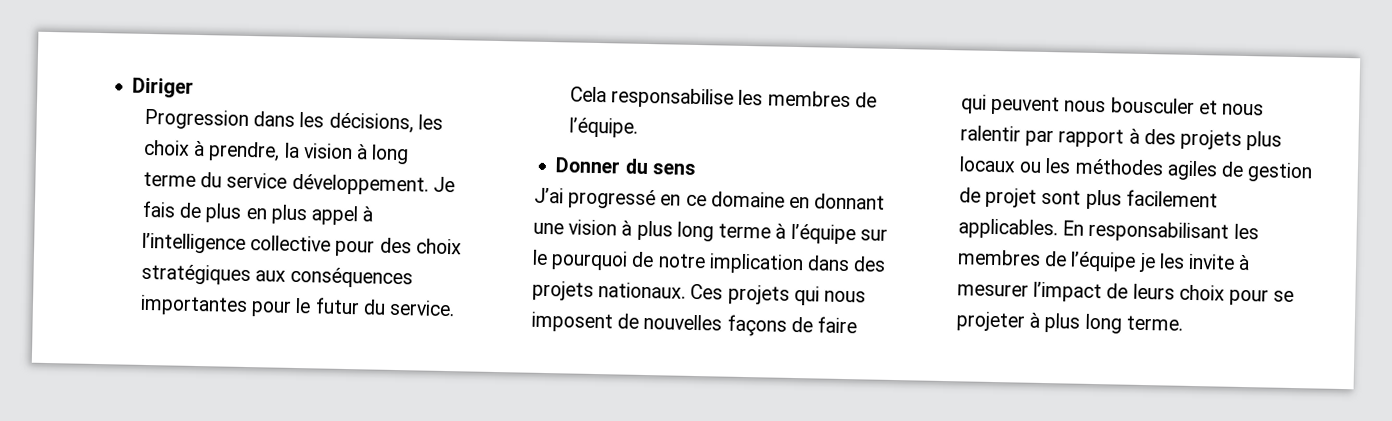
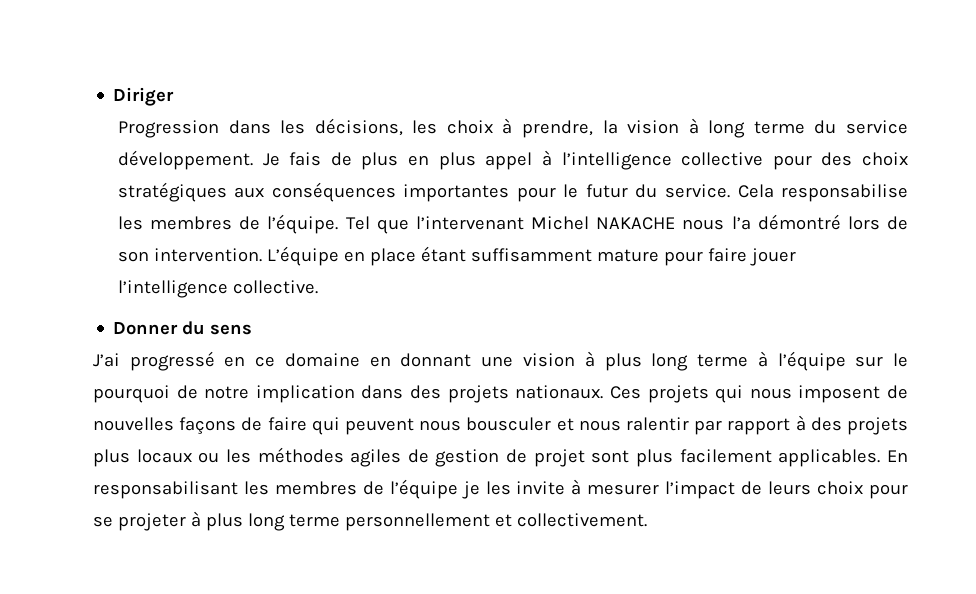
(638, 127) none -> [345,214,908,234] [117,246,796,266] [117,280,318,298] Tel que l’intervenant Michel NAKACHE nous l’a démontré lors de son intervention. L’équipe en place étant suffisamment mature pour faire jouer l’intelligence collective.
[1125,315,1183,331] terme. -> [288,513,647,531] terme personnellement et collectivement.

